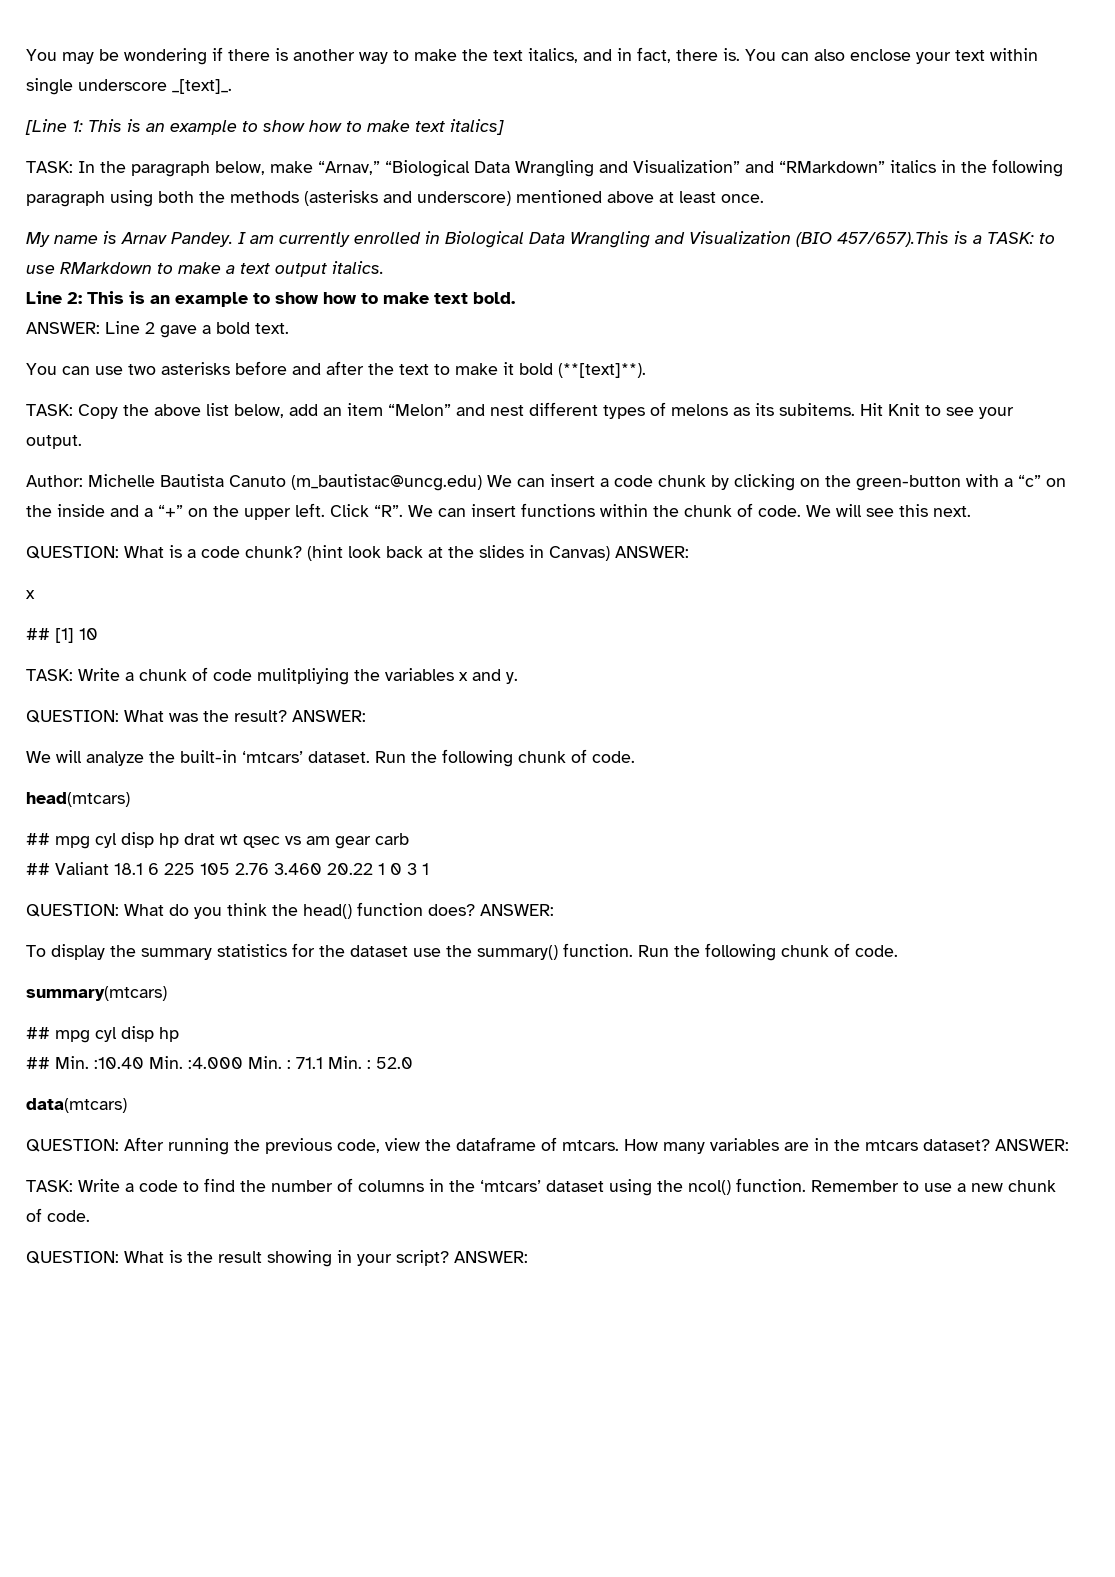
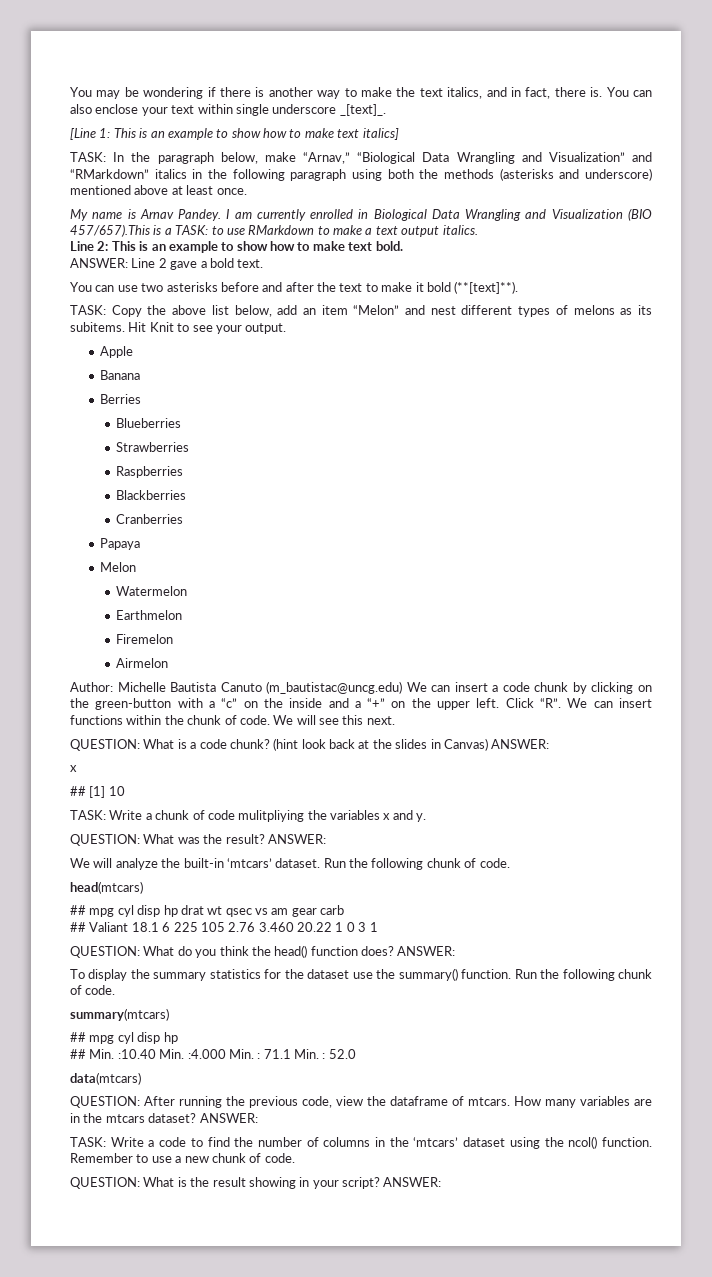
(82, 442) none -> [99,346,133,358] [99,370,140,380] [99,394,141,404] [115,418,181,428] [115,442,189,452] [115,466,183,478] [115,490,186,500] [115,514,183,524] [99,538,140,550] [99,562,136,572] [115,586,187,596] [115,610,182,620] [115,634,173,644] [115,658,168,668] // Apple // Banana // Berries // Blueberries // Strawberries // Raspberries // Blackberries // Cranberries // Papaya // Melon // Watermelon // Earthmelon // Firemelon // Airmelon

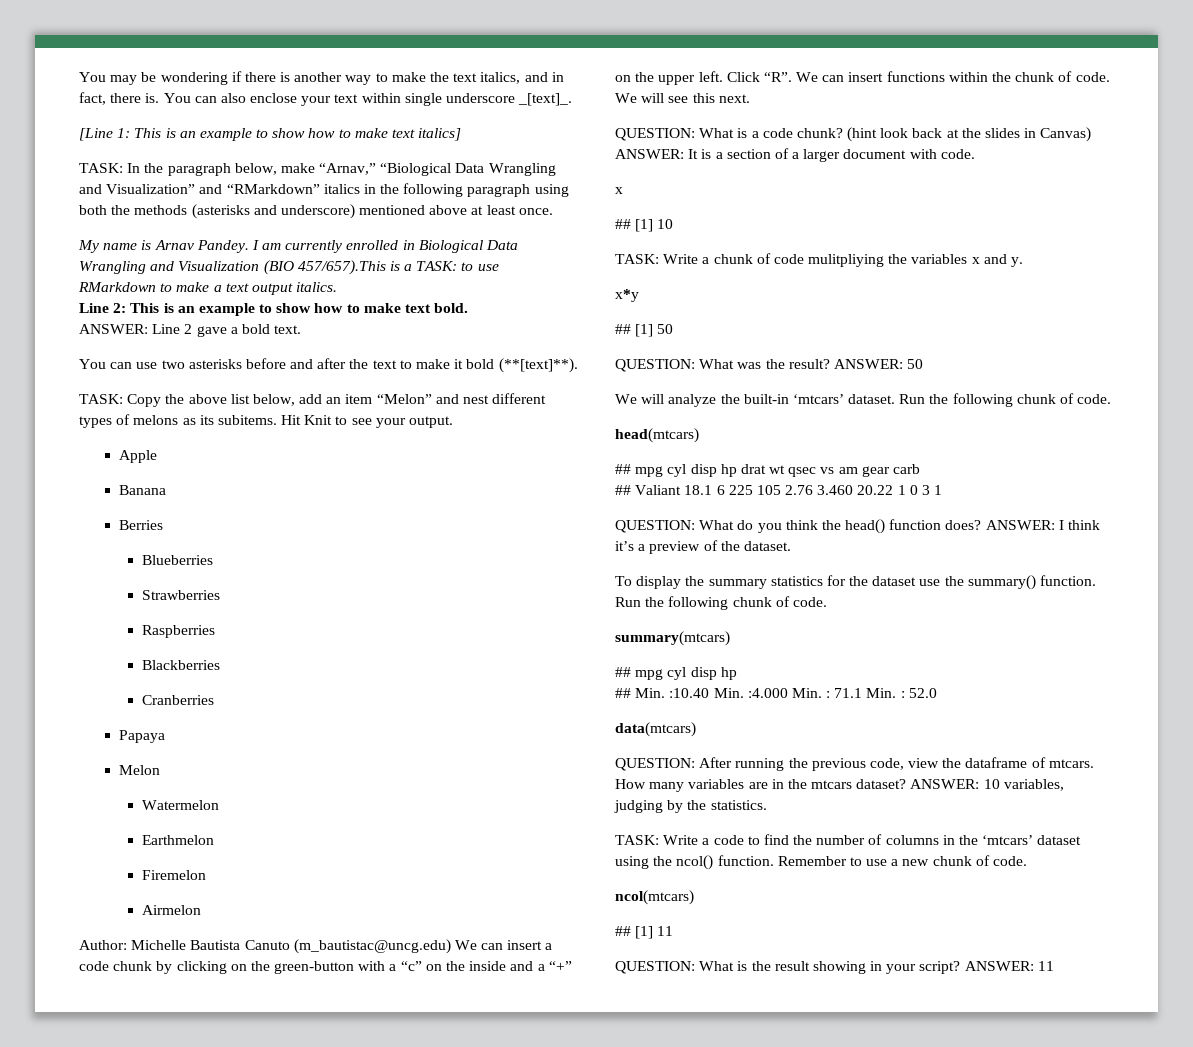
(550, 744) none -> [688,148,975,162] It is a section of a larger document with code.
(427, 817) none -> [615,289,639,302] [615,324,674,337] // x*y // ## [1] 50
(326, 839) none -> [907,359,924,369] 50
(456, 951) none -> [1058,520,1101,530] [615,540,791,554] I think it’s a preview of the dataset.
(258, 1118) none -> [983,779,1064,791] [614,800,767,813] 10 variables, judging by the statistics.
(295, 1158) none -> [615,890,694,905] [615,926,674,939] // ncol(mtcars) // ## [1] 11
(442, 1182) none -> [1037,961,1054,971] 11

